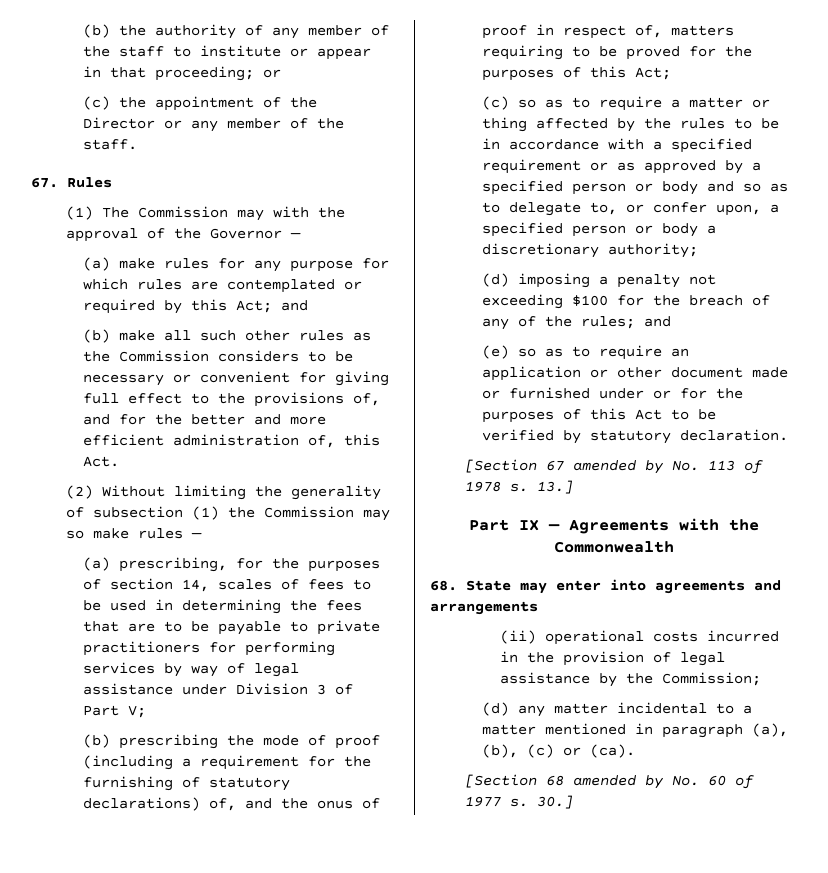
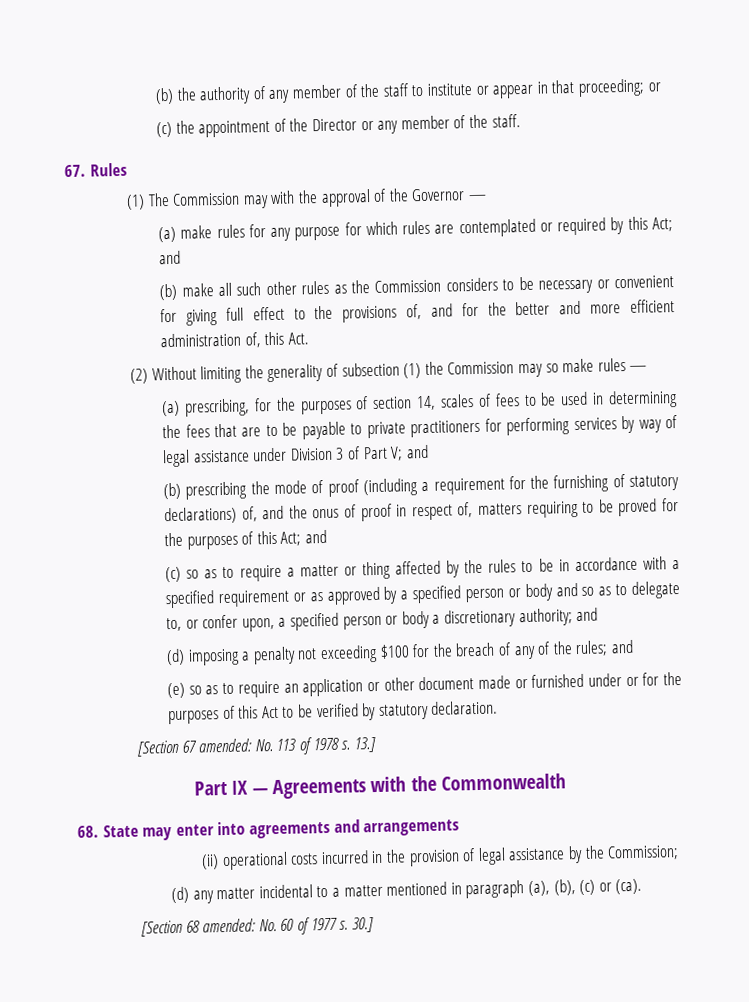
(147, 711) none -> [405,444,429,459] and
(672, 73) none -> [305,529,328,544] and
(699, 250) none -> [576,607,599,622] and
[572,460,664,474] amended by -> [198,738,253,753] amended:
[572,775,664,789] amended by -> [202,918,257,933] amended:

